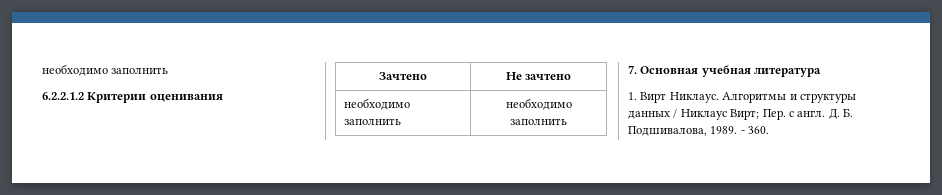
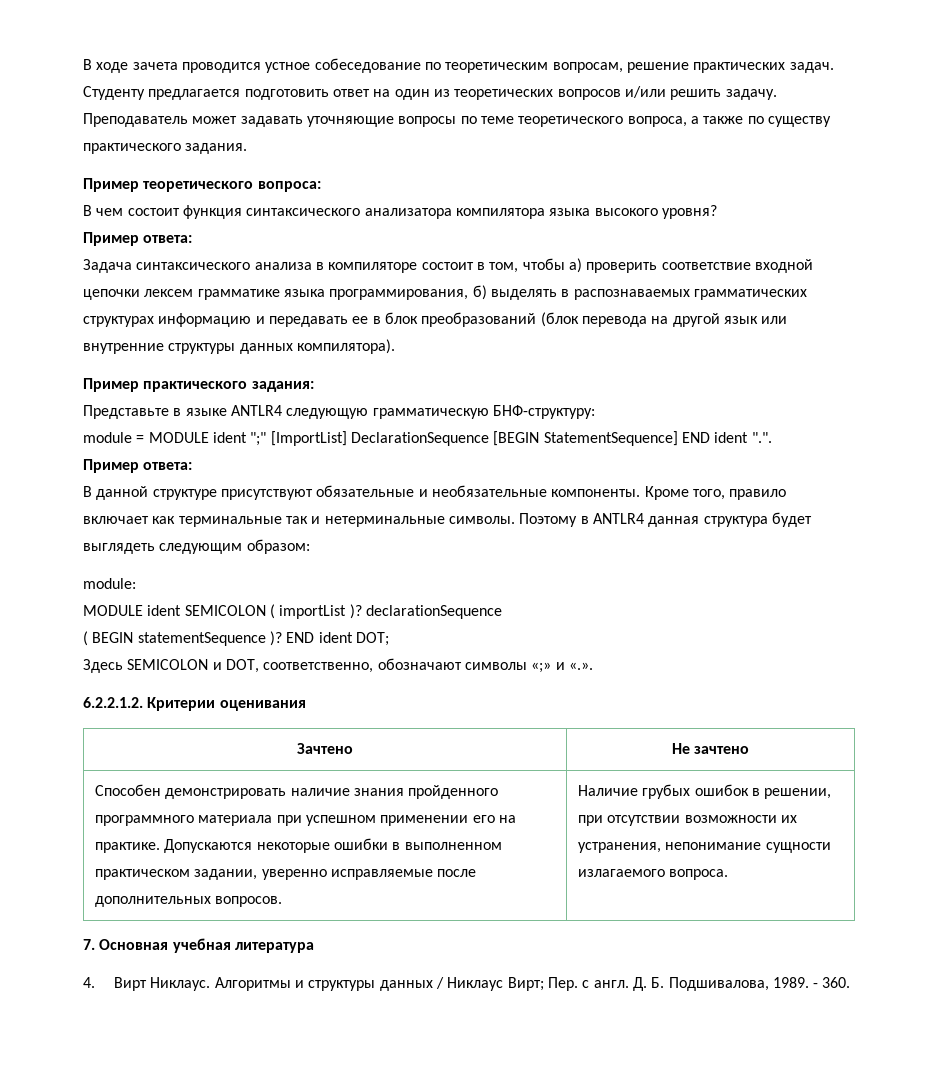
[42,64,169,76] [42,92,84,100] необходимо заполнить // 6.2.2.1.2 -> [83,58,834,73] [83,86,777,100] [83,113,831,127] [83,143,248,154] [83,178,321,192] [83,205,717,219] [83,232,193,246] [83,258,813,273] [83,285,807,300] [83,312,788,327] [83,339,395,354] [83,378,314,392] [83,405,595,419] [83,431,772,446] [83,459,193,473] [83,485,787,500] [83,512,812,527] [83,539,310,554] [83,578,136,589] [83,604,502,619] [83,631,389,646] [83,658,593,673] [83,697,143,708] В ходе зачета проводится устное собеседование по теоретическим вопросам, решение практических задач. Студенту предлагается подготовить ответ на один из теоретических вопросов и/или решить задачу. Преподаватель может задавать уточняющие вопросы по теме теоретического вопроса, а также по существу практического задания. // Пример теоретического вопроса: // В чем состоит функция синтаксического анализатора компилятора языка высокого уровня? // Пример ответа: // Задача синтаксического анализа в компиляторе состоит в том, чтобы а) проверить соответствие входной цепочки лексем грамматике языка программирования, б) выделять в распознаваемых грамматических структурах информацию и передавать ее в блок преобразований (блок перевода на другой язык или внутренние структуры данных компилятора). // Пример практического задания: // Представьте в языке ANTLR4 следующую грамматическую БНФ-структуру: // module = MODULE ident ";" [ImportList] DeclarationSequence [BEGIN StatementSequence] END ident ".". // Пример ответа: // В данной структуре присутствуют обязательные и необязательные компоненты. Кроме того, правило включает как терминальные так и нетерминальные символы. Поэтому в ANTLR4 данная структура будет выглядеть следующим образом: // module: // MODULE ident SEMICOLON ( importList )? declarationSequence // ( BEGIN statementSequence )? END ident DOT; // Здесь SEMICOLON и DOT, соответственно, обозначают символы «;» и «.». // 6.2.2.1.2.
[344,98,411,110] [344,118,402,125] [505,98,572,110] [510,118,567,125] необходимо заполнить | необходимо заполнить -> [95,784,499,799] [95,815,517,826] [95,838,502,853] [95,869,477,880] [95,896,283,907] [578,784,832,799] [578,815,798,826] [578,842,831,853] [578,869,729,880] Способен демонстрировать наличие знания пройденного программного материала при успешном применении его на практике. Допускаются некоторые ошибки в выполненном практическом задании, уверенно исправляемые после дополнительных вопросов. | Наличие грубых ошибок в решении, при отсутствии возможности их устранения, непонимание сущности излагаемого вопроса.
[628,92,637,100] 1. -> [83,977,95,988] 4.

